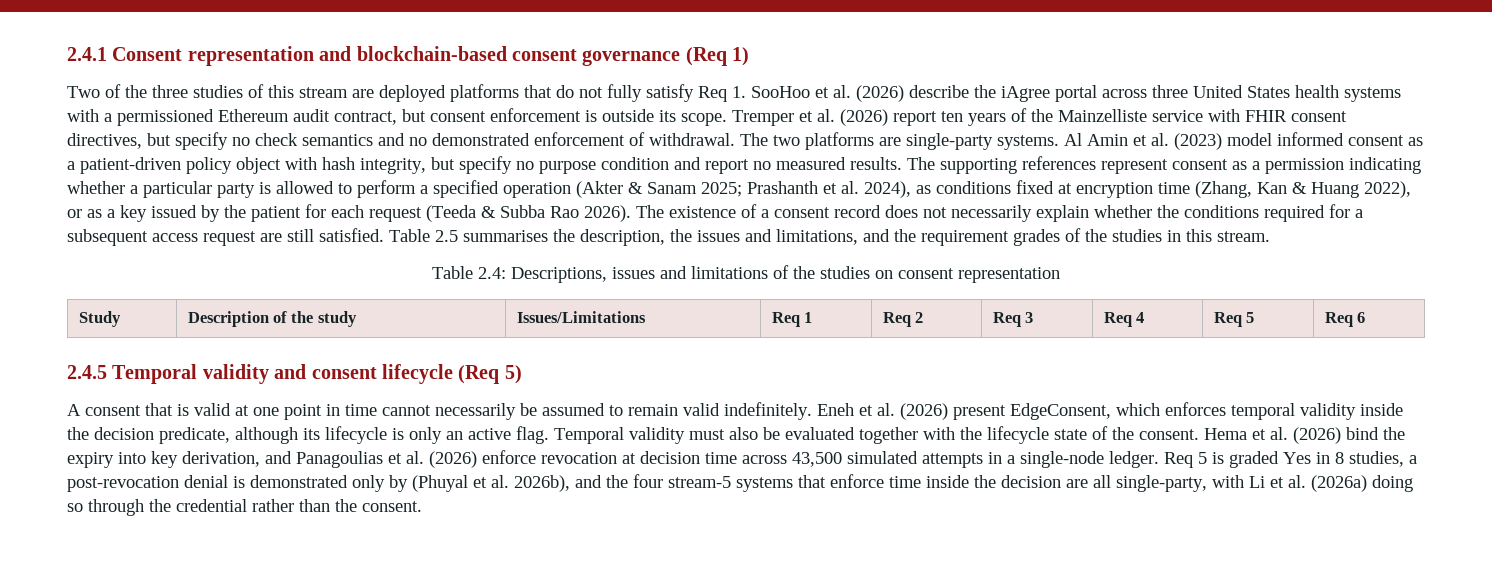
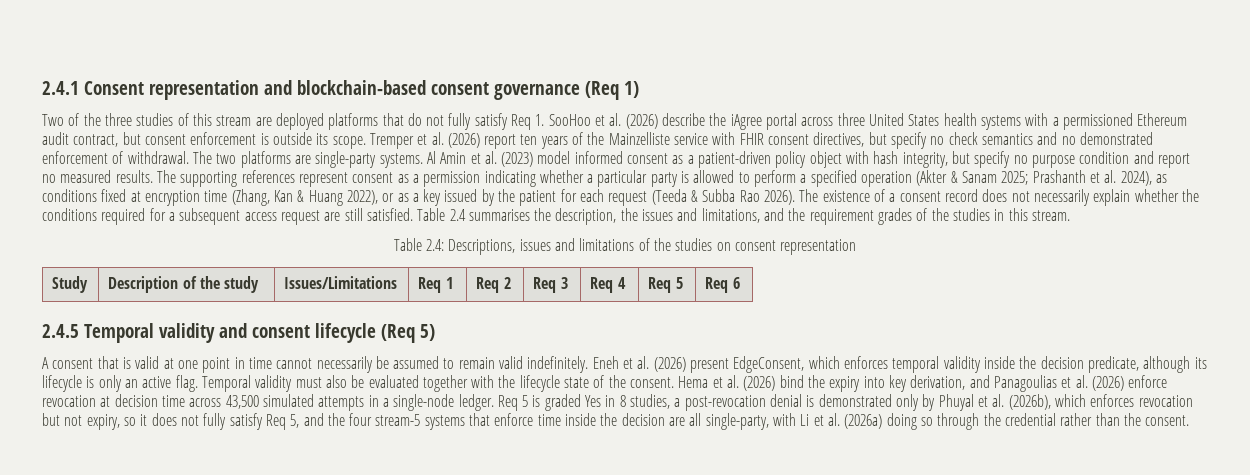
[435,230,458,242] 2.5 -> [449,209,466,221] 2.4
[412,475,570,492] (Phuyal et al. 2026b), -> [938,394,1193,411] [42,413,300,430] Phuyal et al. (2026b), which enforces revocation but not expiry, so it does not fully satisfy Req 5,

